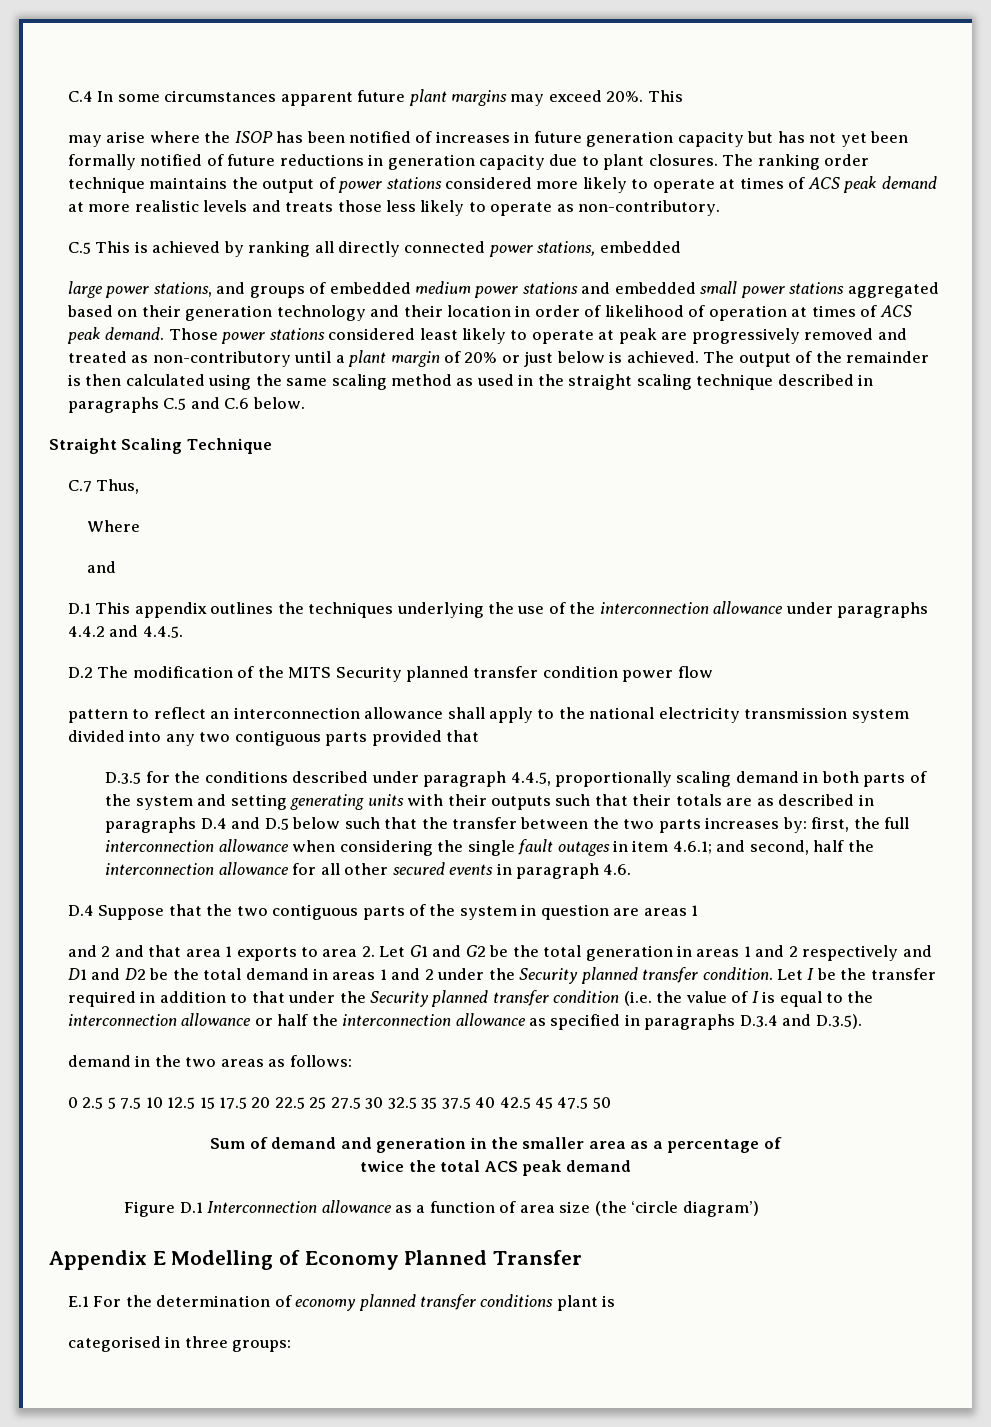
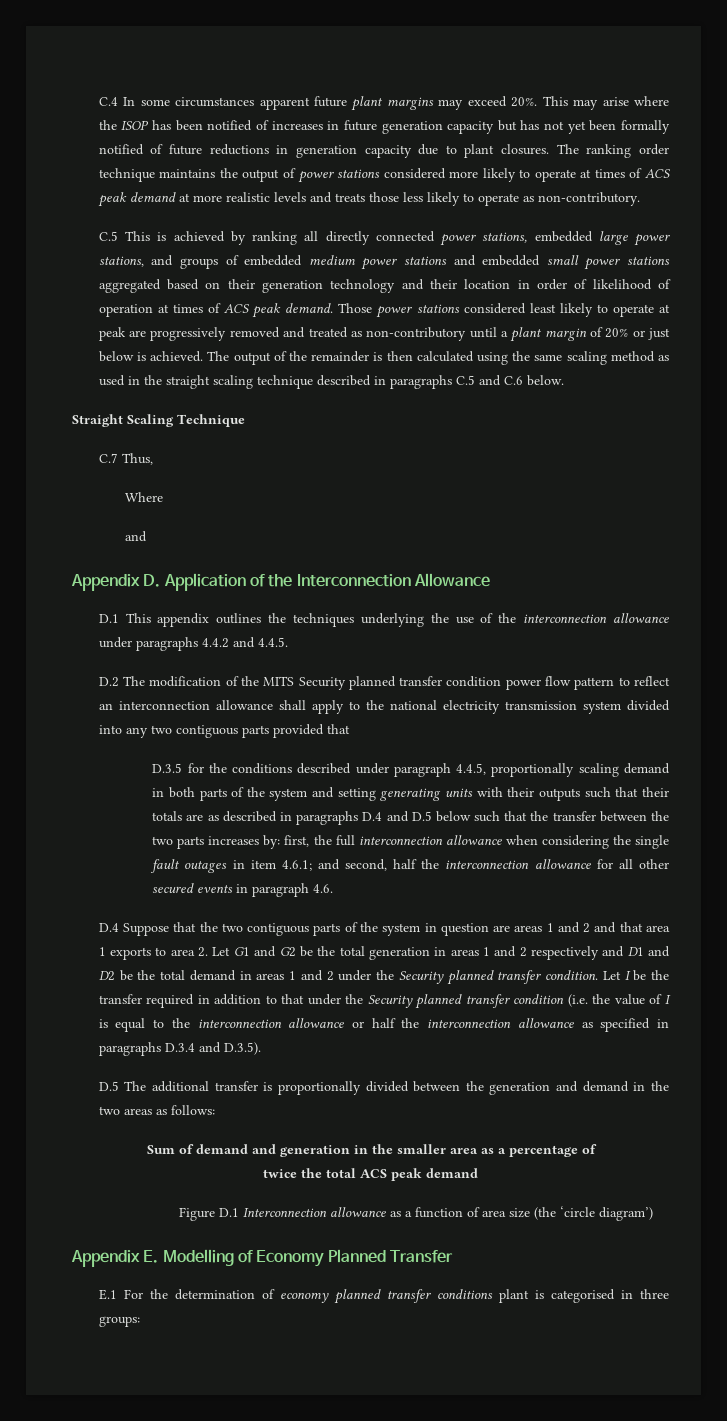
(683, 96) // -> (568, 101) none
(681, 247) // -> (593, 236) none
(116, 567) none -> [71,573,490,591] // Appendix D. Application of the Interconnection Allowance
(713, 672) // -> (572, 681) none
(699, 910) // -> (554, 927) none
(862, 1021) none -> [98,1081,579,1095] D.5 The additional transfer is proportionally divided between the generation and
[67,1097,611,1109] // 0 2.5 5 7.5 10 12.5 15 17.5 20 22.5 25 27.5 30 32.5 35 37.5 40 42.5 45 47.5 50 -> (215, 1110) none
[152,1251,166,1265] E -> [143,1250,159,1263] E.
(616, 1301) // -> (544, 1294) none

